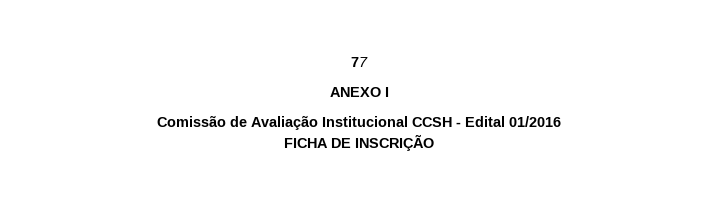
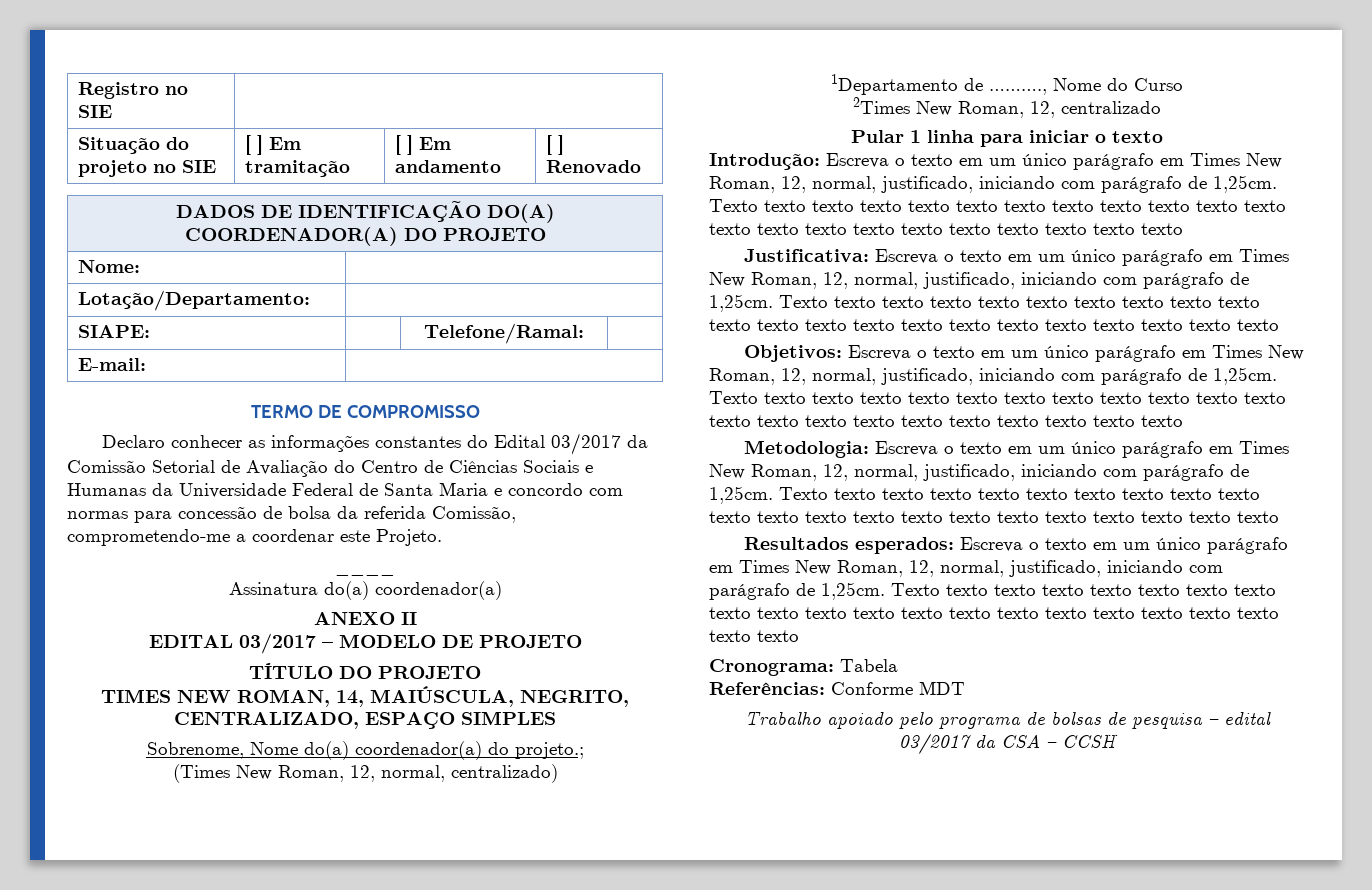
[351,57,368,67] [329,87,389,97] [157,115,561,130] [284,134,434,151] 77 // ANEXO I // Comissão de Avaliação Institucional CCSH - Edital 01/2016 // FICHA DE INSCRIÇÃO -> [78,82,189,99] [78,105,113,118] [78,137,190,154] [78,160,217,177] [245,135,302,155] [245,160,351,177] [395,135,452,155] [395,160,502,173] [546,135,565,155] [546,160,642,173] [175,201,555,223] [184,227,546,246] [78,260,141,273] [78,290,311,311] [78,325,151,338] [424,323,584,344] [78,358,147,371] [250,405,480,418] [102,433,649,455] [67,460,593,477] [67,482,623,498] [67,506,516,523] [67,529,442,546] [335,572,395,576] [228,581,502,600] [313,612,417,625] [148,633,582,654] [249,663,481,679] [101,686,629,707] [174,711,556,729] [146,741,584,760] [172,764,558,783] [831,74,1183,95] [853,97,1161,118] [851,130,1163,147] [709,153,1282,170] [709,175,1277,193] [709,199,1286,212] [709,223,1183,235] [744,249,1290,266] [709,272,1249,289] [709,294,1260,312] [709,319,1279,331] [744,345,1305,362] [709,367,1277,385] [709,391,1286,404] [709,415,1183,427] [744,440,1290,458] [709,464,1249,481] [709,486,1260,504] [709,511,1279,523] [744,537,1289,554] [709,560,1223,577] [709,582,1276,600] [709,607,1279,619] [709,630,799,642] [709,659,898,676] [709,681,965,695] [744,711,1271,729] [899,733,1118,754] Registro no SIE | // Situação do projeto no SIE | [ ] Em tramitação | [ ] Em andamento | [ ] Renovado // DADOS DE IDENTIFICAÇÃO DO(A) COORDENADOR(A) DO PROJETO // Nome: | // Lotação/Departamento: | // SIAPE: | | Telefone/Ramal: | // E-mail: | // TERMO DE COMPROMISSO // Declaro conhecer as informações constantes do Edital 03/2017 da Comissão Setorial de Avaliação do Centro de Ciências Sociais e Humanas da Universidade Federal de Santa Maria e concordo com normas para concessão de bolsa da referida Comissão, comprometendo-me a coordenar este Projeto. // ____ // Assinatura do(a) coordenador(a) // ANEXO II // EDITAL 03/2017 – MODELO DE PROJETO // TÍTULO DO PROJETO // TIMES NEW ROMAN, 14, MAIÚSCULA, NEGRITO, CENTRALIZADO, ESPAÇO SIMPLES // Sobrenome, Nome do(a) coordenador(a) do projeto.; // (Times New Roman, 12, normal, centralizado) // 1Departamento de ………., Nome do Curso // 2Times New Roman, 12, centralizado // Pular 1 linha para iniciar o texto // Introdução: Escreva o texto em um único parágrafo em Times New Roman, 12, normal, justificado, iniciando com parágrafo de 1,25cm. Texto texto texto texto texto texto texto texto texto texto texto texto texto texto texto texto texto texto texto texto texto texto // Justificativa: Escreva o texto em um único parágrafo em Times New Roman, 12, normal, justificado, iniciando com parágrafo de 1,25cm. Texto texto texto texto texto texto texto texto texto texto texto texto texto texto texto texto texto texto texto texto texto texto // Objetivos: Escreva o texto em um único parágrafo em Times New Roman, 12, normal, justificado, iniciando com parágrafo de 1,25cm. Texto texto texto texto texto texto texto texto texto texto texto texto texto texto texto texto texto texto texto texto texto texto // Metodologia: Escreva o texto em um único parágrafo em Times New Roman, 12, normal, justificado, iniciando com parágrafo de 1,25cm. Texto texto texto texto texto texto texto texto texto texto texto texto texto texto texto texto texto texto texto texto texto texto // Resultados esperados: Escreva o texto em um único parágrafo em Times New Roman, 12, normal, justificado, iniciando com parágrafo de 1,25cm. Texto texto texto texto texto texto texto texto texto texto texto texto texto texto texto texto texto texto texto texto texto texto // Cronograma: Tabela // Referências: Conforme MDT // Trabalho apoiado pelo programa de bolsas de pesquisa – edital 03/2017 da CSA – CCSH

